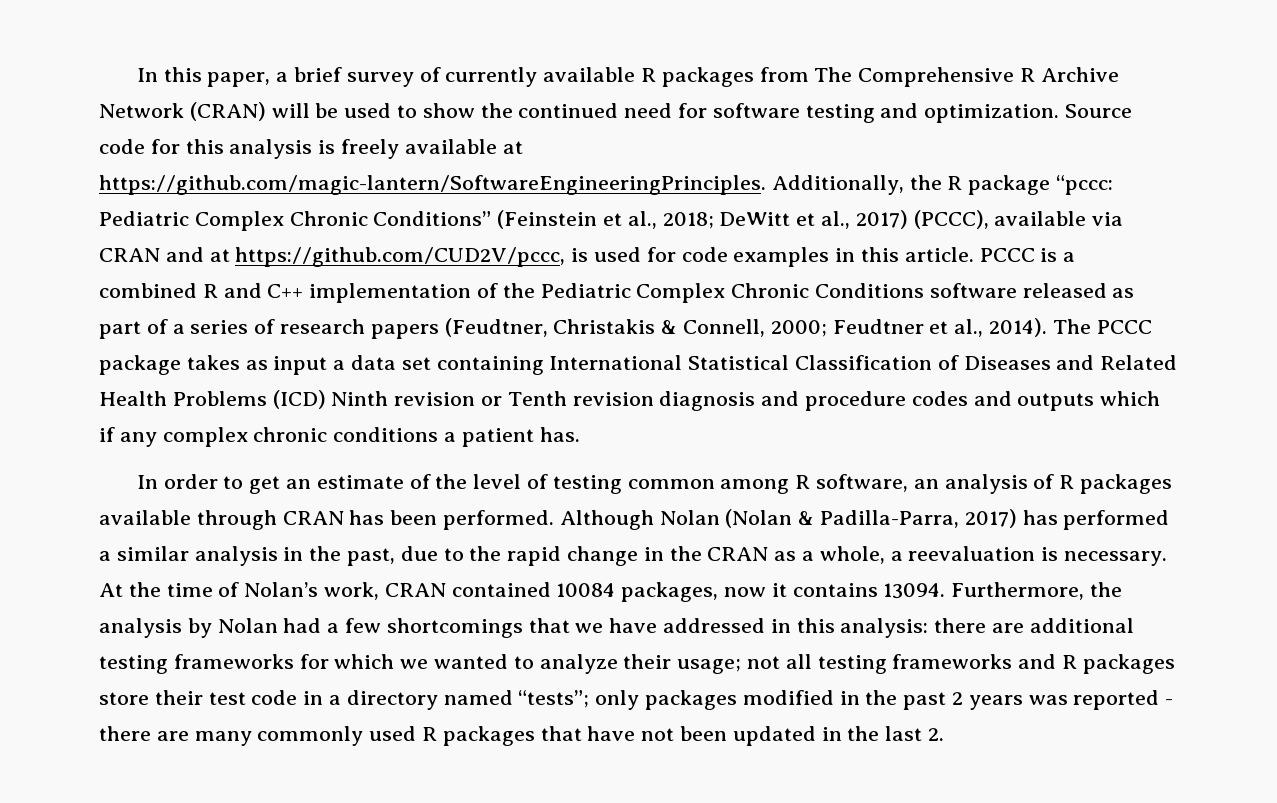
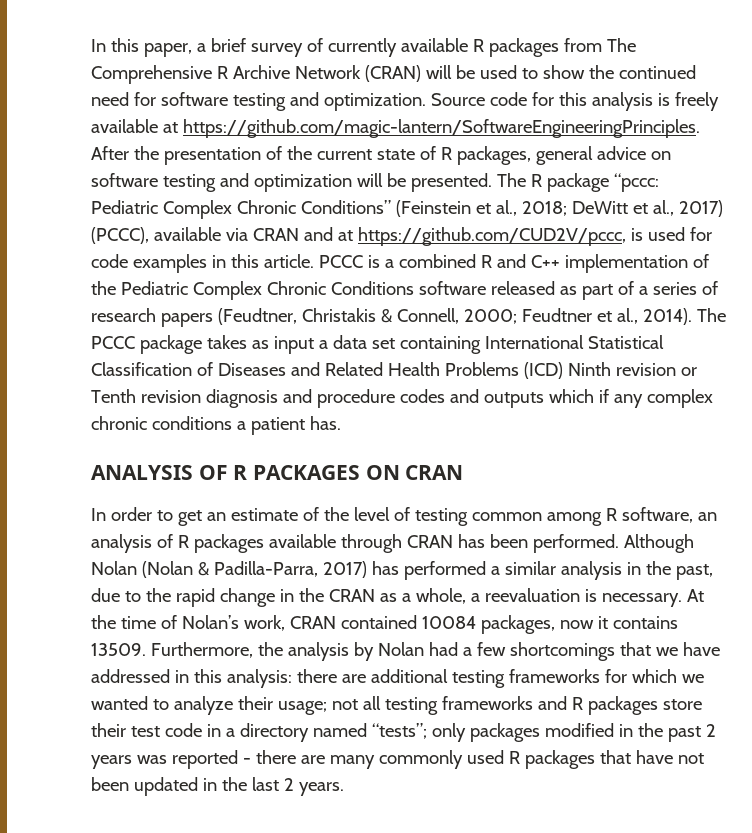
[771,175,942,195] Additionally, the -> [91,146,671,165] [91,173,526,192] After the presentation of the current state of R packages, general advice on software testing and optimization will be presented. The
(580, 434) none -> [91,465,464,480] // ANALYSIS OF R PACKAGES ON CRAN
[883,583,946,599] 13094. -> [91,643,146,656] 13509.
[928,728,945,741] 2. -> [283,778,344,796] 2 years.

